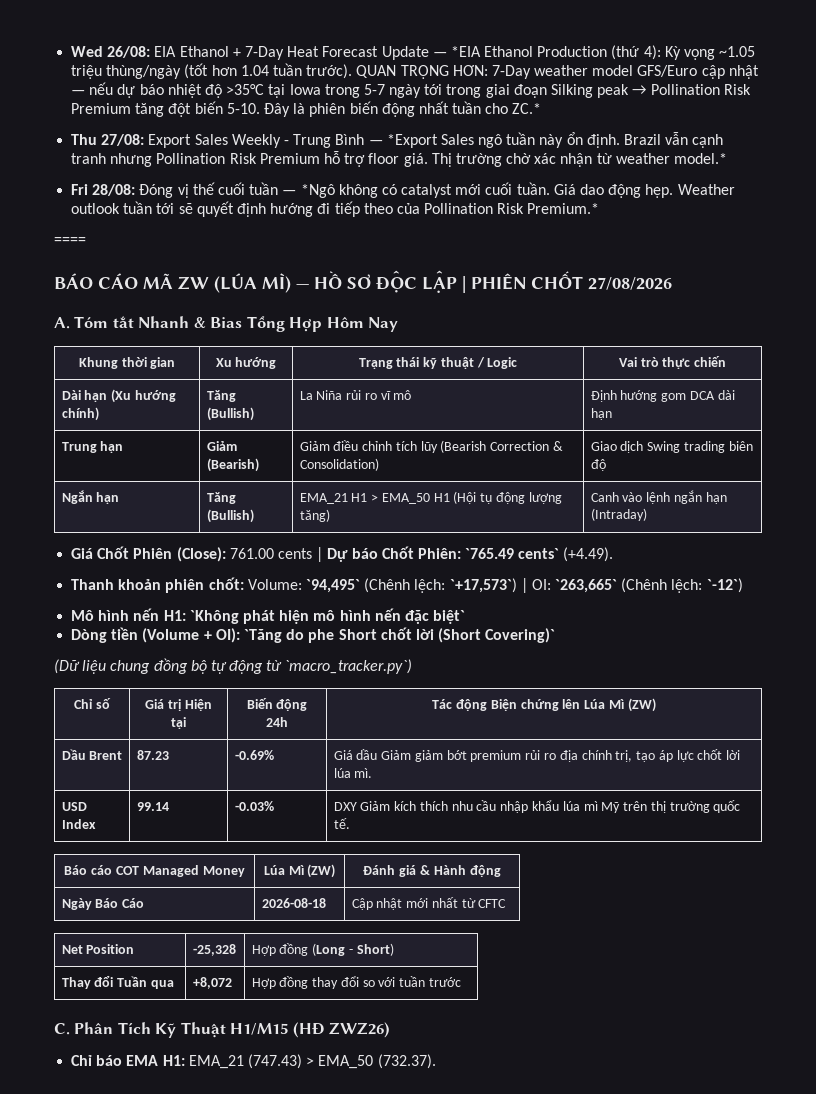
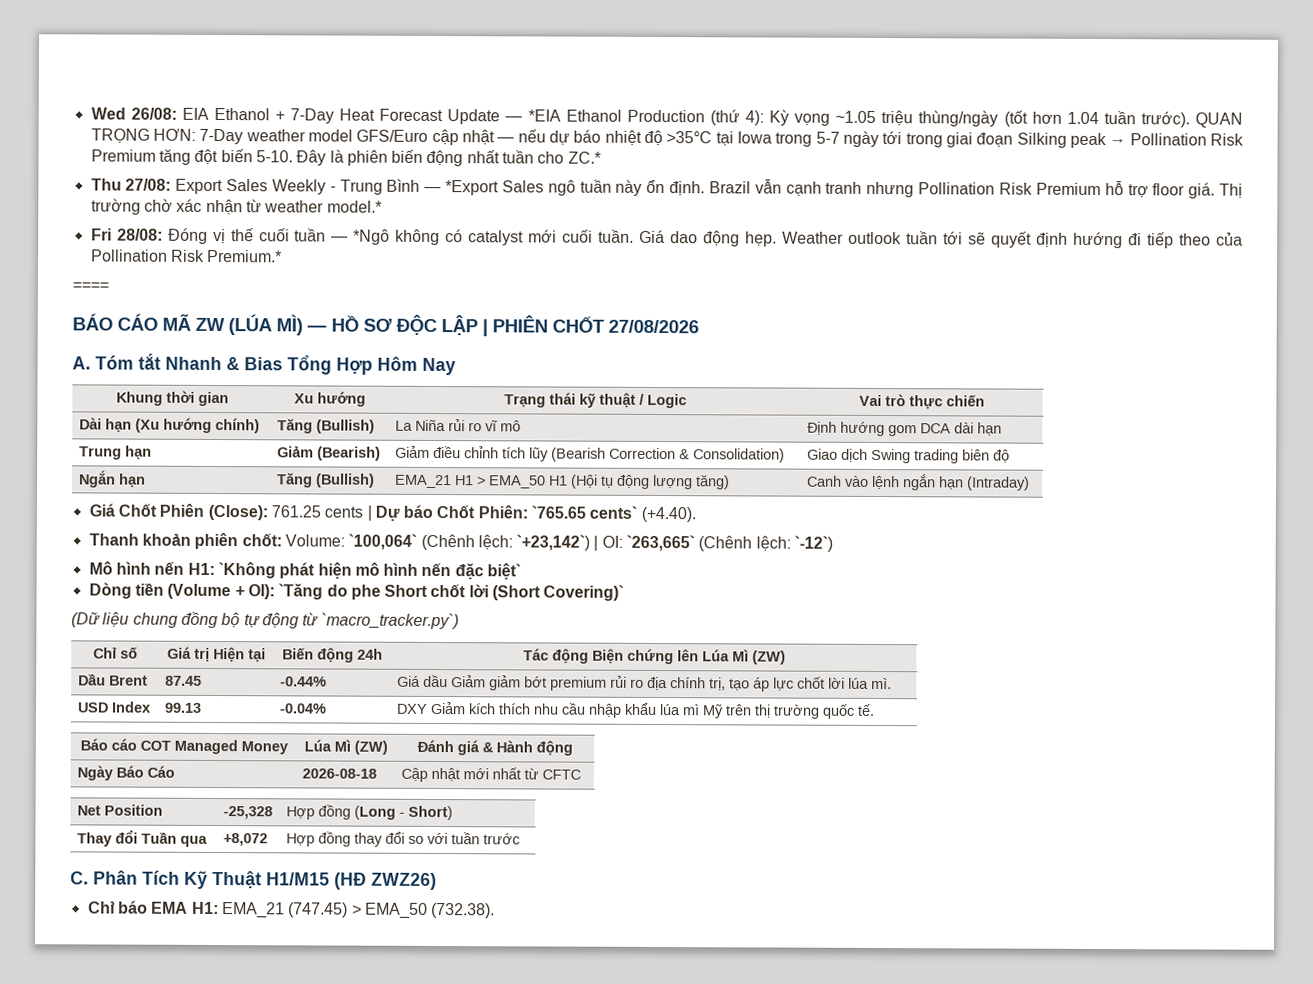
[229,548,274,559] 761.00 -> [270,505,321,518] 761.25
[465,547,614,562] `765.49 cents` (+4.49). -> [531,505,696,523] `765.65 cents` (+4.40).
[305,578,517,593] `94,495` (Chênh lệch: `+17,573`) -> [348,533,591,551] `100,064` (Chênh lệch: `+23,142`)
[136,750,169,760] [234,750,274,760] 87.23 | -0.69% -> [164,675,202,686] [279,676,327,687] 87.45 | -0.44%
[136,802,169,811] [234,801,274,811] 99.14 | -0.03% -> [163,702,202,713] [278,703,327,714] 99.13 | -0.04%
[247,1054,436,1069] (747.43) > EMA_50 (732.37). -> [288,902,496,919] (747.45) > EMA_50 (732.38).

